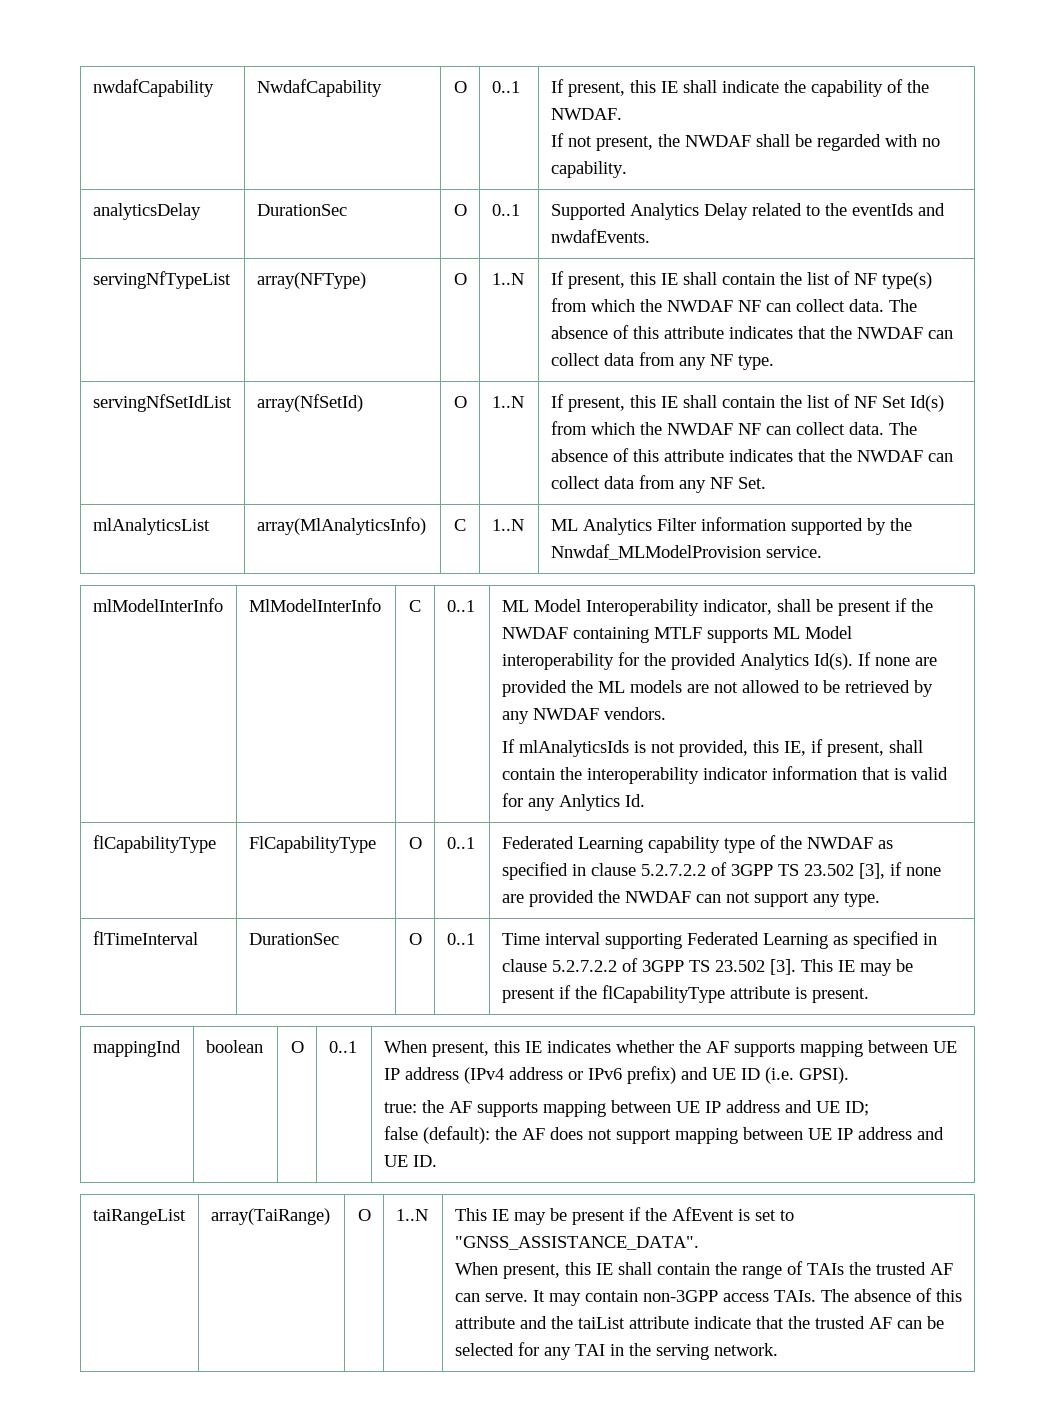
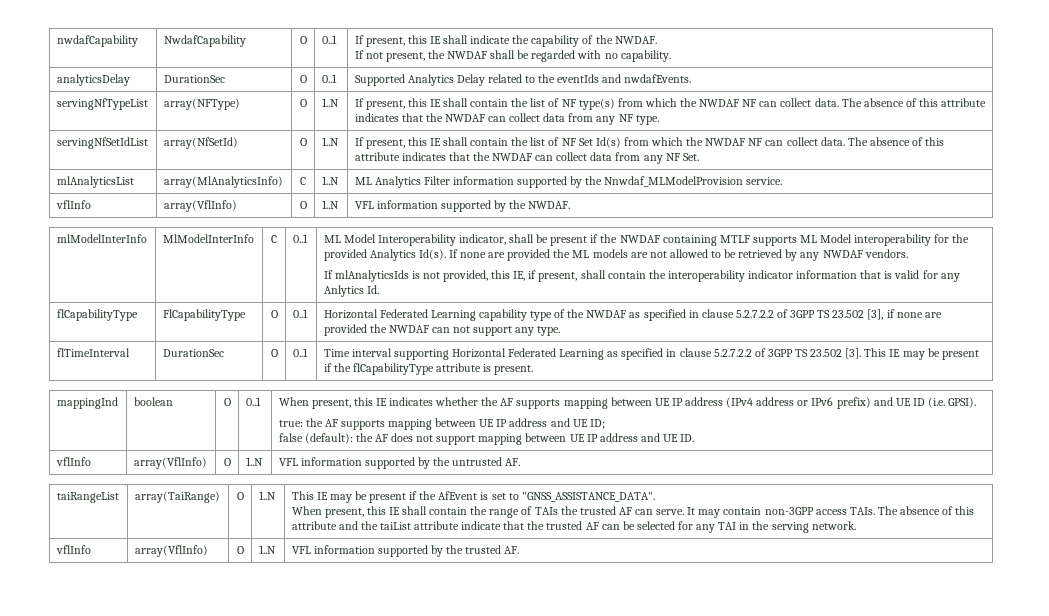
(822, 552) none -> [55,200,91,209] [163,200,237,212] [299,201,307,209] [321,200,339,209] [354,200,571,212] // vflInfo | array(VflInfo) | O | 1..N | VFL information supported by the NWDAF.
(475, 843) none -> [323,309,378,319] Horizontal
(682, 941) none -> [451,348,506,358] Horizontal
(437, 1161) none -> [55,457,91,466] [133,457,207,469] [223,458,231,466] [245,457,263,466] [278,457,521,469] // vflInfo | array(VflInfo) | O | 1..N | VFL information supported by the untrusted AF.
(778, 1349) none -> [55,545,91,554] [134,545,208,557] [236,546,244,554] [258,545,276,554] [291,545,520,557] // vflInfo | array(VflInfo) | O | 1..N | VFL information supported by the trusted AF.

